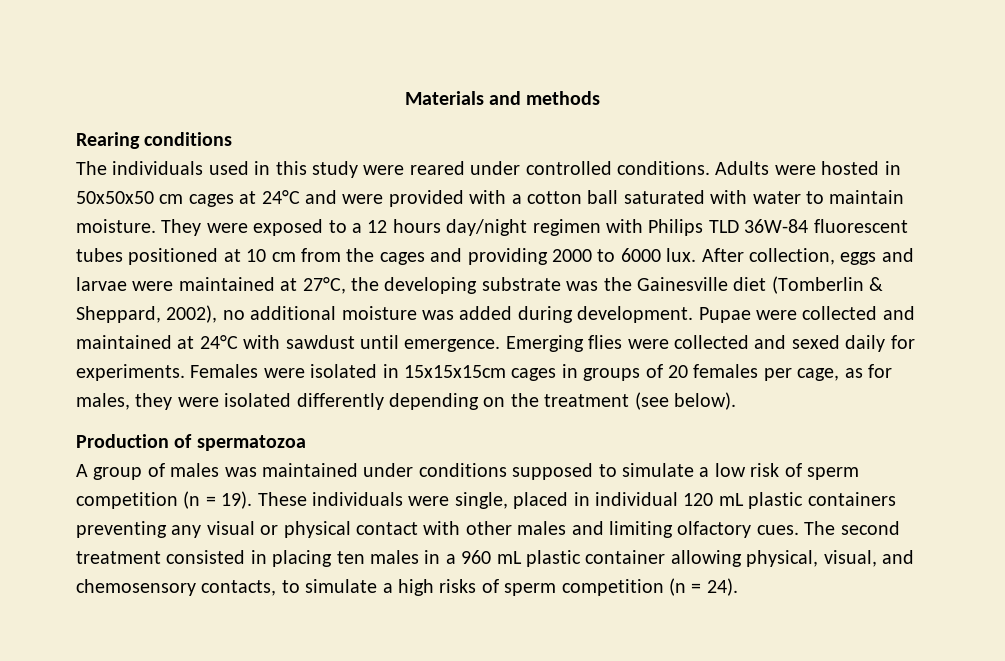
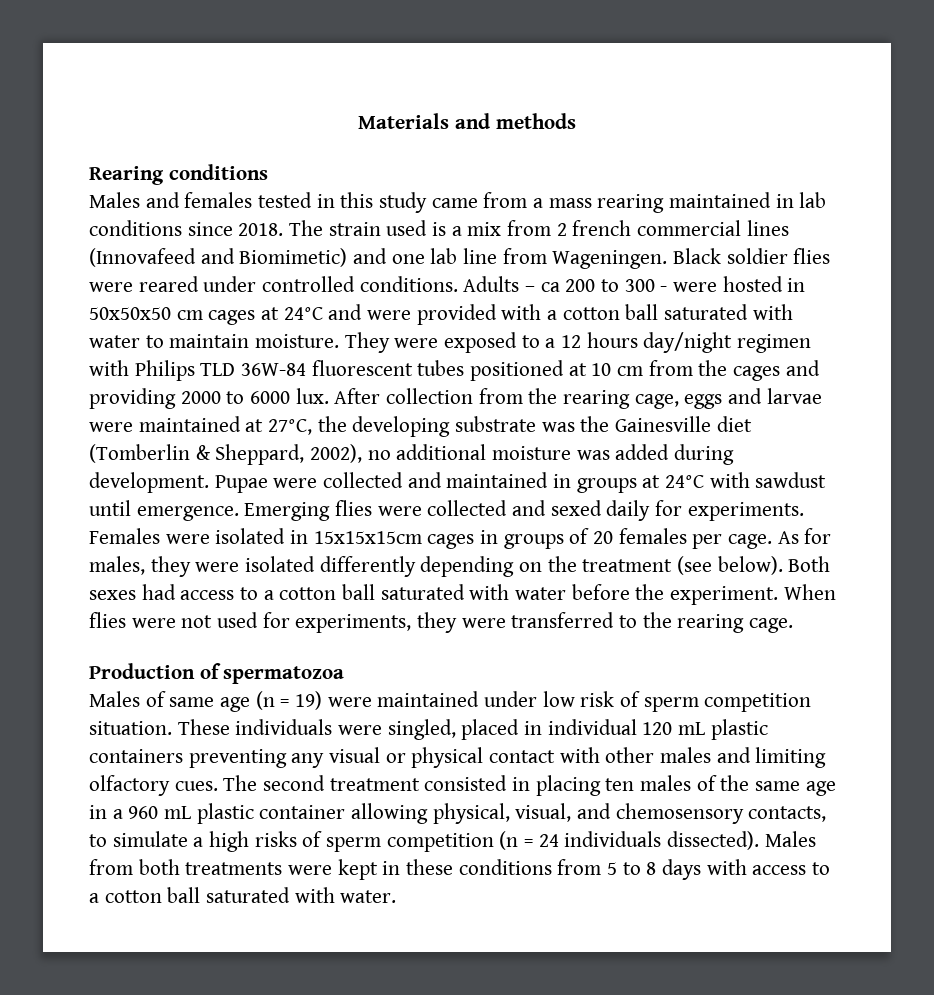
[76,161,358,178] The individuals used in this study -> [89,192,827,213] [89,220,789,236] [89,248,831,269] Males and females tested in this study came from a mass rearing maintained in lab conditions since 2018. The strain used is a mix from 2 french commercial lines (Innovafeed and Biomimetic) and one lab line from Wageningen. Black soldier flies
(770, 168) none -> [525,279,668,292] – ca 200 to 300 -
[748,248,835,265] collection, -> [386,388,679,409] collection from the rearing cage,
(172, 342) none -> [553,474,637,493] in groups
[797,368,863,381] cage, as -> [728,531,799,549] cage. As
[76,434,306,451] [76,463,710,480] // Production of spermatozoa // A group of males was maintained under conditions supposed to simulate a -> [788,556,831,572] [89,584,836,605] [89,612,794,633] [89,663,345,684] [89,691,538,712] Both sexes had access to a cotton ball saturated with water before the experiment. When flies were not used for experiments, they were transferred to the rearing cage. // Production of spermatozoa // Males of same age (n = 19) were maintained under
[183,491,253,509] (n = 19). -> [89,721,172,735] situation.
[454,492,508,509] single, -> [387,719,456,740] singled,
(419, 557) none -> [696,775,836,796] of the same age
[706,578,738,596] 24). -> [538,831,816,850] [89,859,831,880] [89,887,397,903] 24 individuals dissected). Males from both treatments were kept in these conditions from 5 to 8 days with access to a cotton ball saturated with water.

